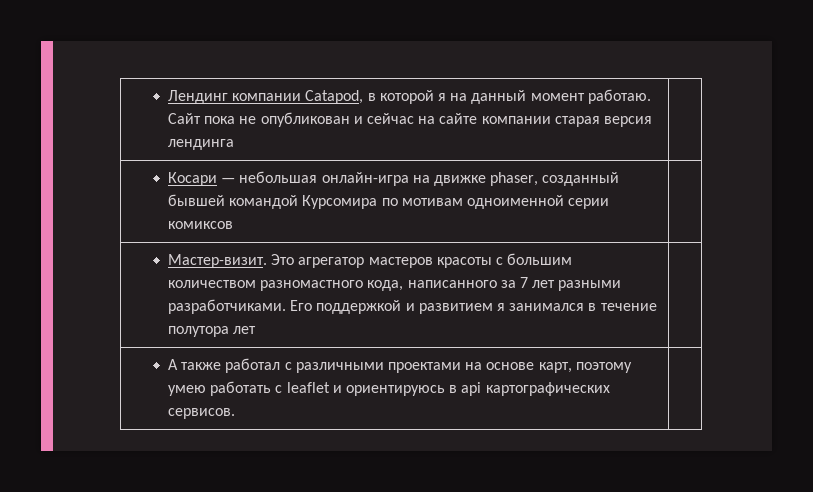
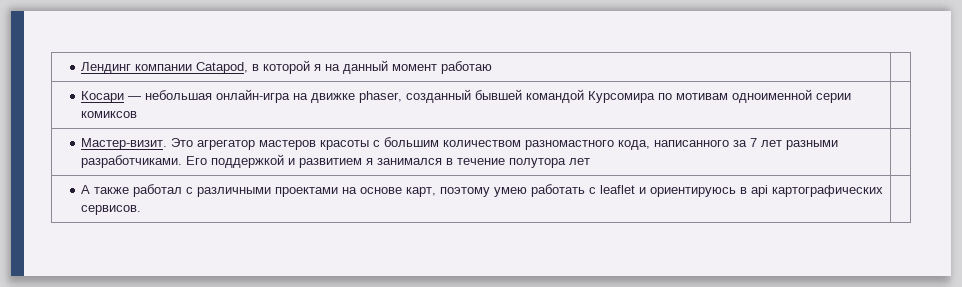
[587,89,651,104] [168,112,652,127] [168,139,235,150] работаю. Сайт пока не опубликован и сейчас на сайте компании старая версия лендинга -> [441,61,493,74] работаю

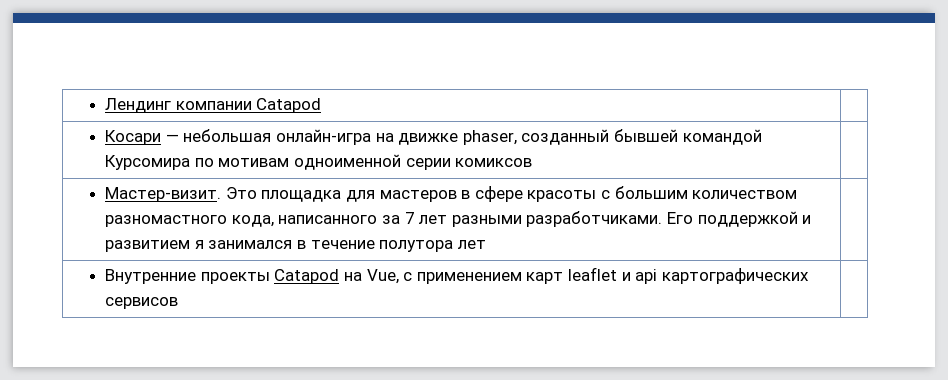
[196,60,493,74] Catapod, в которой я на данный момент работаю -> [256,98,322,113] Catapod
[197,140,317,150] агрегатор мастеров -> [261,186,523,202] площадка для мастеров в сфере
[81,184,748,197] А также работал с различными проектами на основе карт, поэтому умею работать с leaflet и ориентируюсь в -> [105,267,631,284] Внутренние проекты Catapod на Vue, с применением карт leaflet и
[81,205,142,215] сервисов. -> [105,297,179,309] сервисов

